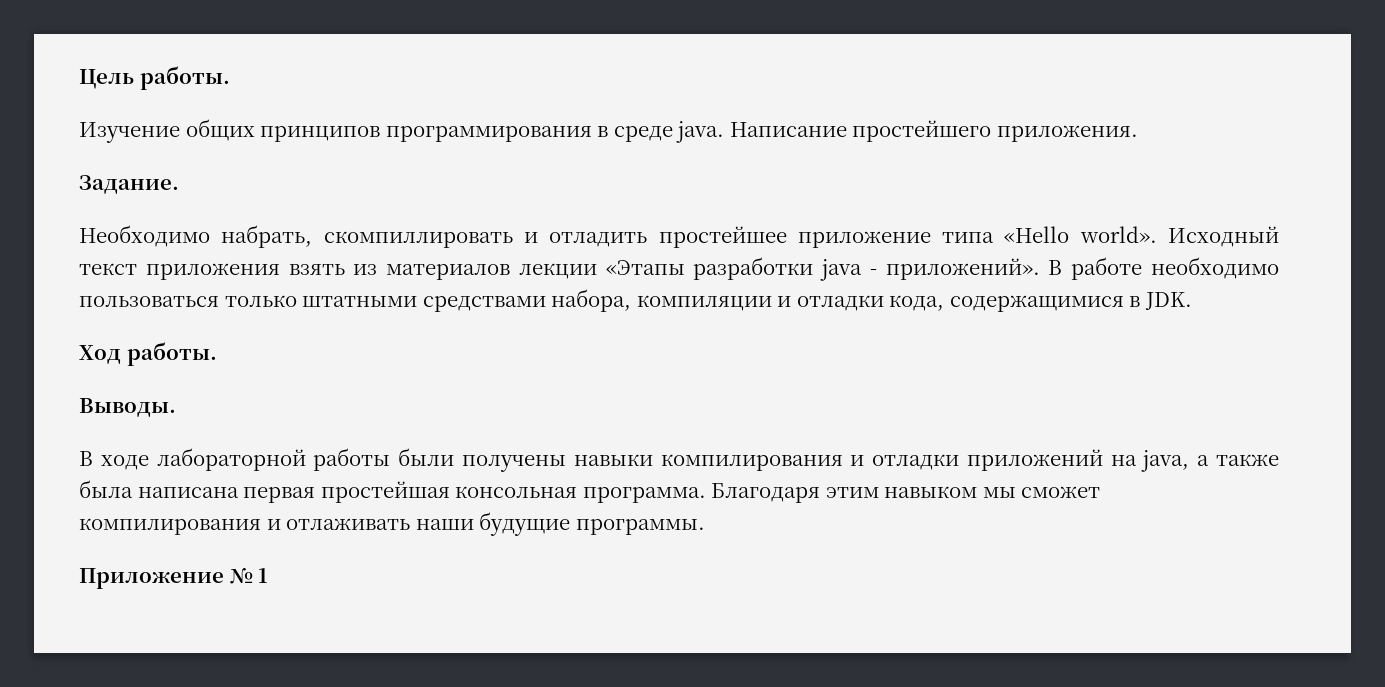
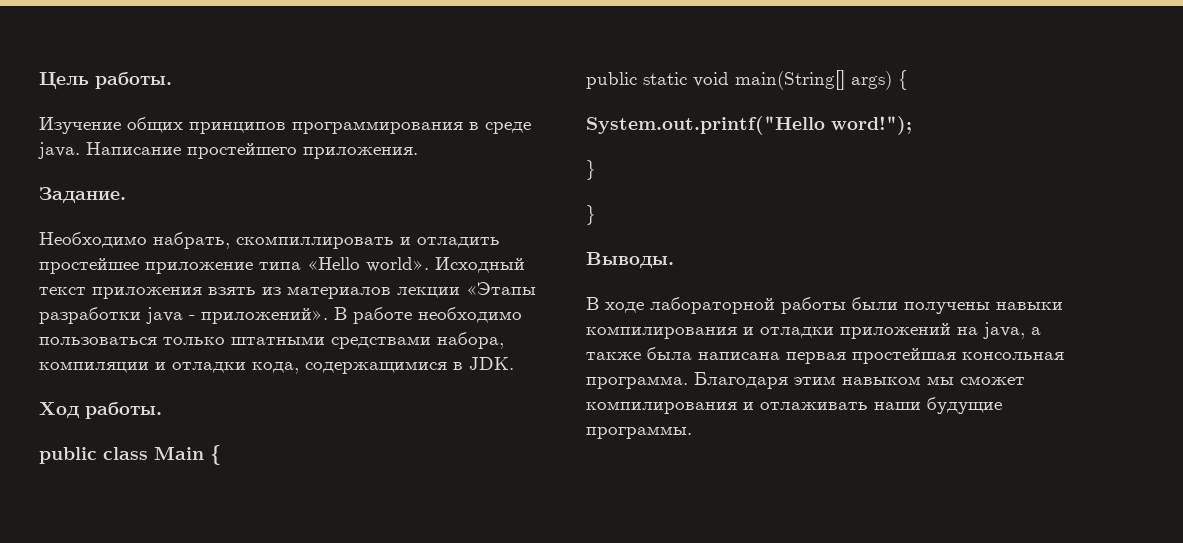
(217, 354) none -> [39,445,221,465] [586,70,908,90] [586,116,912,135] [586,160,596,180] [586,205,596,225] // public class Main { // public static void main(String[] args) { // System.out.printf("Hello word!"); // } // }
[79,568,269,589] // Приложение № 1 -> (692, 432) none

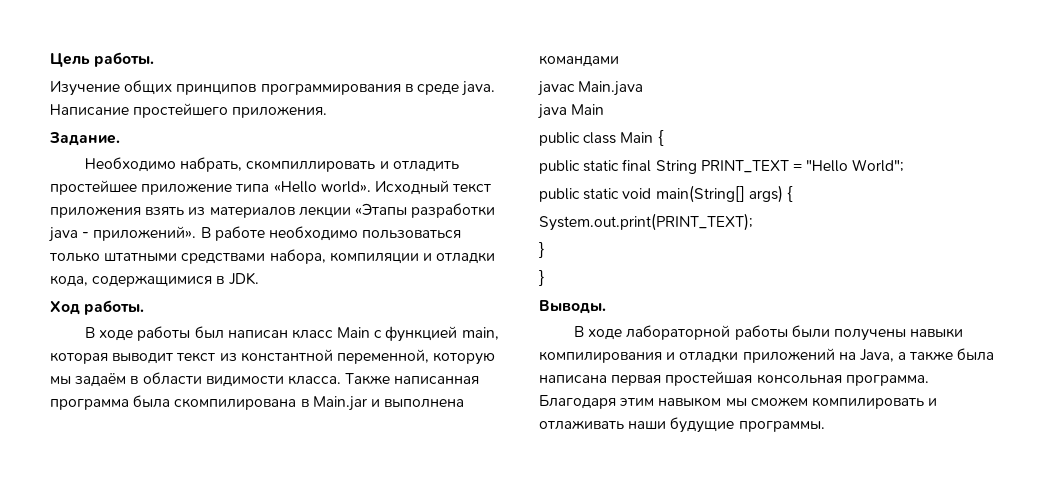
[39,445,221,465] public class Main { -> [84,326,499,342] [50,349,496,365] [50,372,480,387] [50,395,465,411] [539,55,619,67] [538,81,644,96] [538,104,605,119] [539,130,664,146] [539,159,905,174] В ходе работы был написан класс Main c функцией main, которая выводит текст из константной переменной, которую мы задаём в области видимости класса. Также написанная программа была скомпилирована в Main.jar и выполнена командами // javac Main.java // java Main // public class Main { // public static final String PRINT_TEXT = "Hello World";
[586,116,912,135] System.out.printf("Hello word!"); -> [539,213,753,231] System.out.print(PRINT_TEXT);
[983,322,1025,339] java, -> [859,349,894,362] Java,
[960,376,1025,385] [586,401,737,414] сможет компилирования -> [750,397,924,409] сможем компилировать

